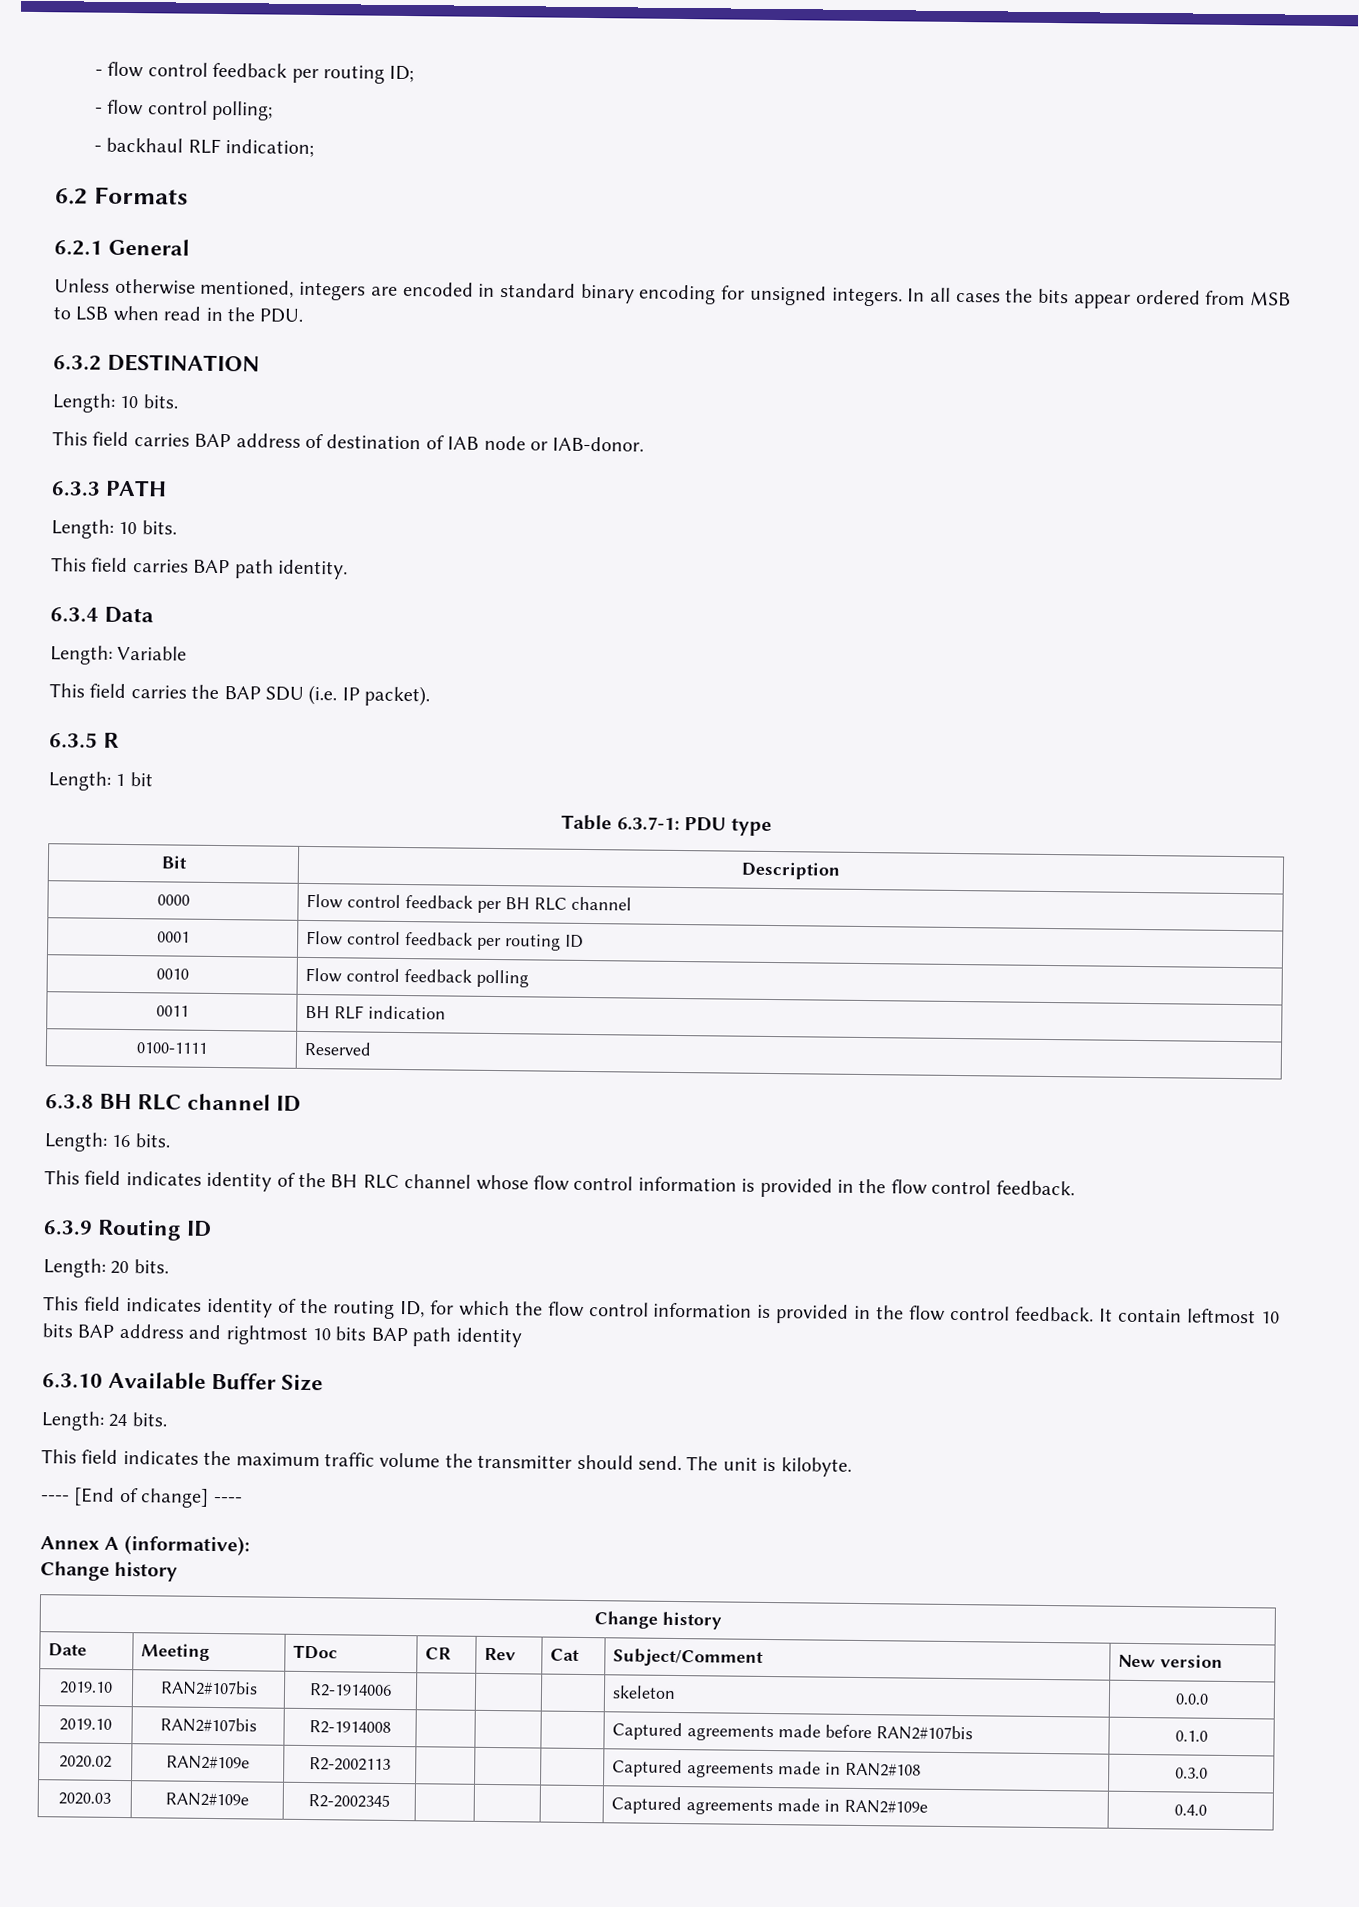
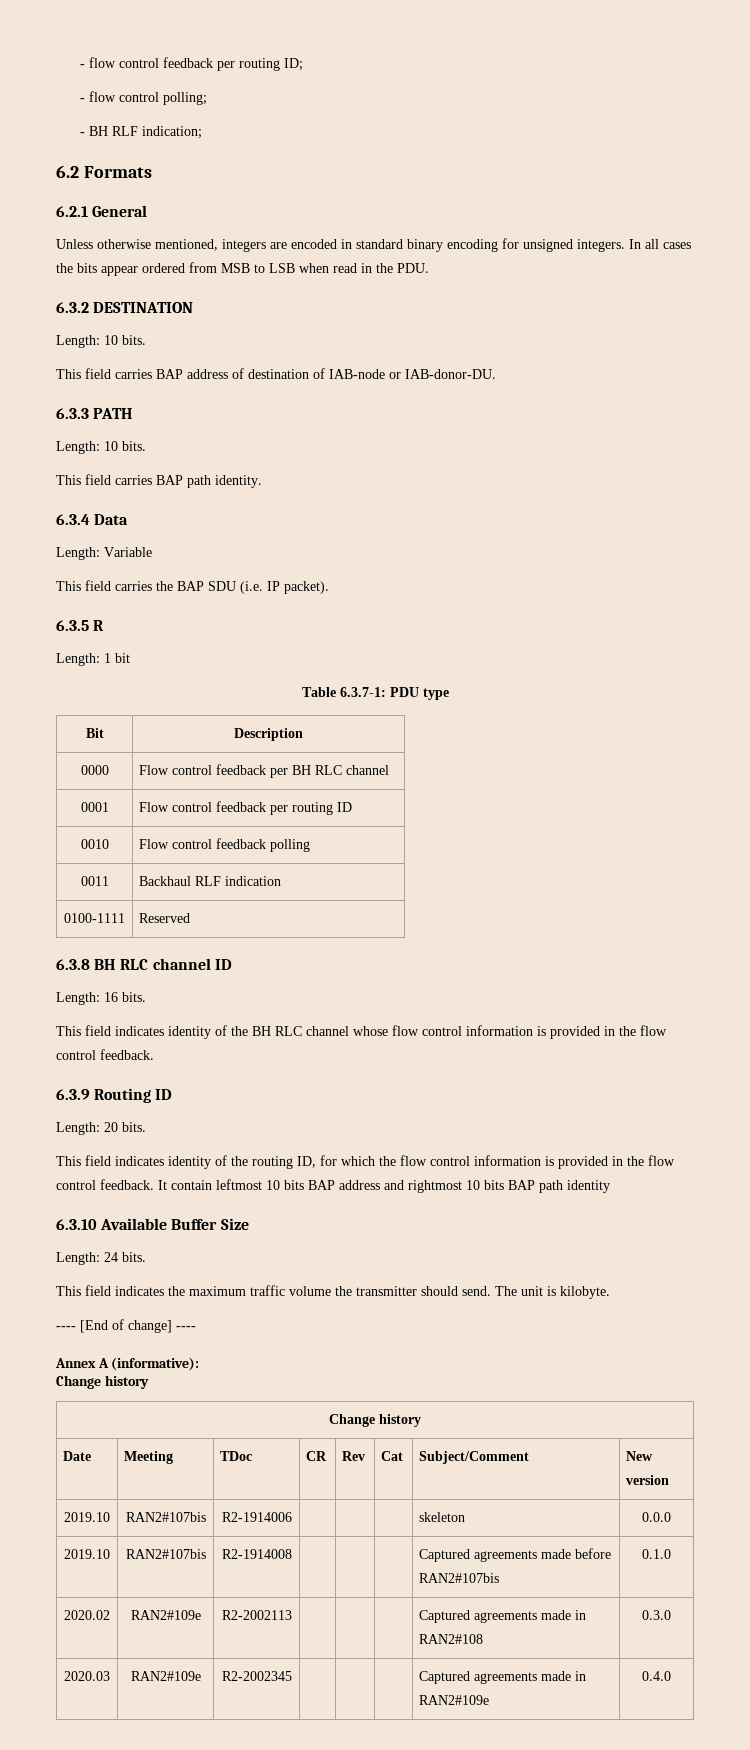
[106,137,184,153] backhaul -> [88,126,108,136] BH
[447,435,645,452] IAB node or IAB-donor. -> [329,369,496,379] IAB-node or IAB-donor-DU.
[305,1005,331,1019] BH -> [139,876,192,886] Backhaul

